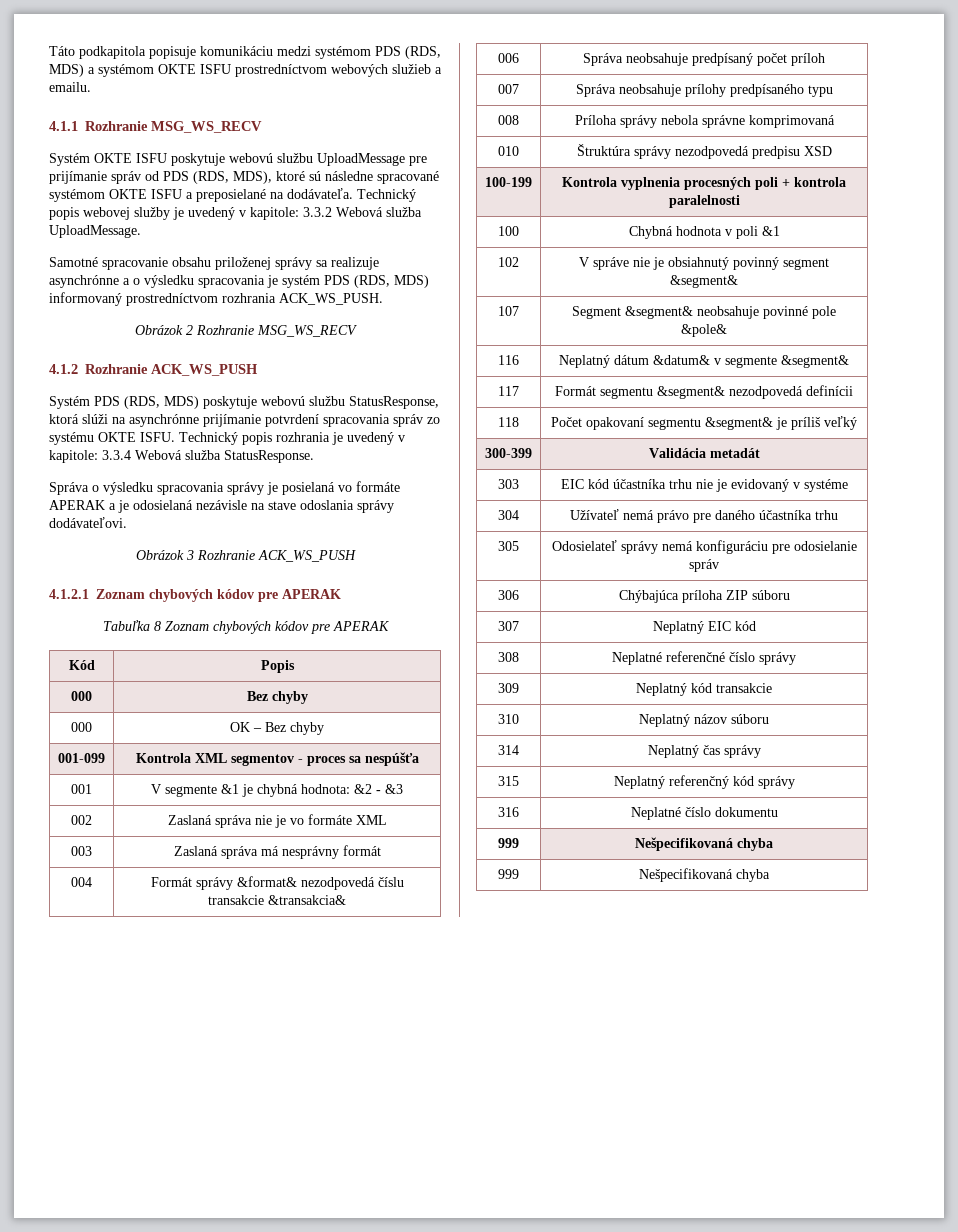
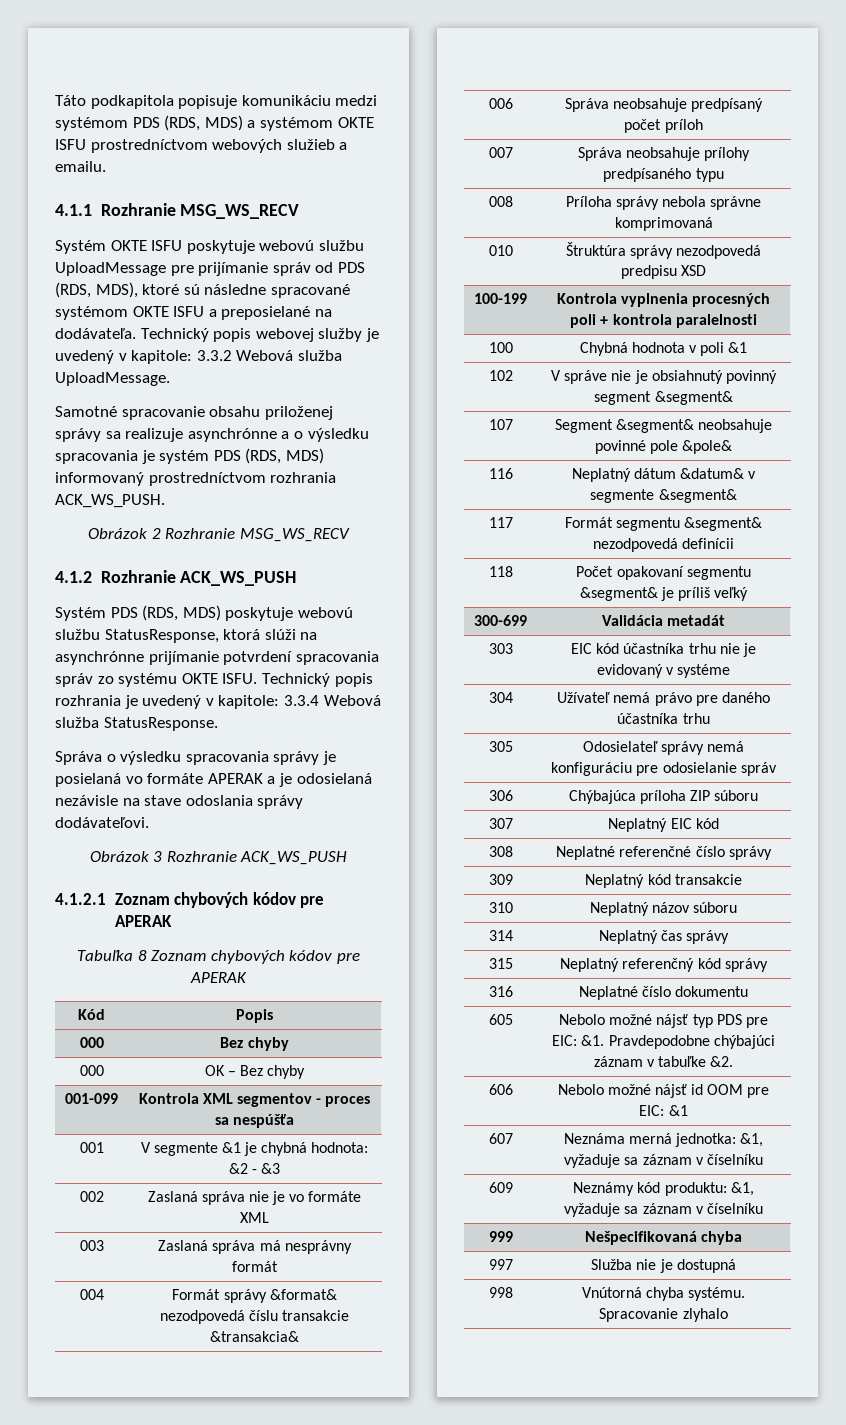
[485,448,532,458] 300-399 -> [474,615,527,626] 300-699
[498,838,519,848] [635,837,773,851] [498,869,519,879] [639,868,770,882] 999 | Nešpecifikovaná chyba // 999 | Nešpecifikovaná chyba -> [488,1014,513,1025] [559,1014,768,1028] [552,1035,775,1049] [593,1056,734,1067] [488,1084,513,1095] [557,1084,770,1098] [639,1105,688,1116] [488,1133,513,1144] [563,1133,764,1147] [564,1154,763,1168] [488,1182,513,1193] [573,1182,754,1196] [564,1203,763,1217] [488,1231,513,1242] [584,1231,743,1245] [488,1259,513,1270] [591,1259,736,1273] [488,1287,513,1298] [581,1287,746,1301] [599,1308,728,1322] 605 | Nebolo možné nájsť typ PDS pre EIC: &1. Pravdepodobne chýbajúci záznam v tabuľke &2. // 606 | Nebolo možné nájsť id OOM pre EIC: &1 // 607 | Neznáma merná jednotka: &1, vyžaduje sa záznam v číselníku // 609 | Neznámy kód produktu: &1, vyžaduje sa záznam v číselníku // 999 | Nešpecifikovaná chyba // 997 | Služba nie je dostupná // 998 | Vnútorná chyba systému. Spracovanie zlyhalo

